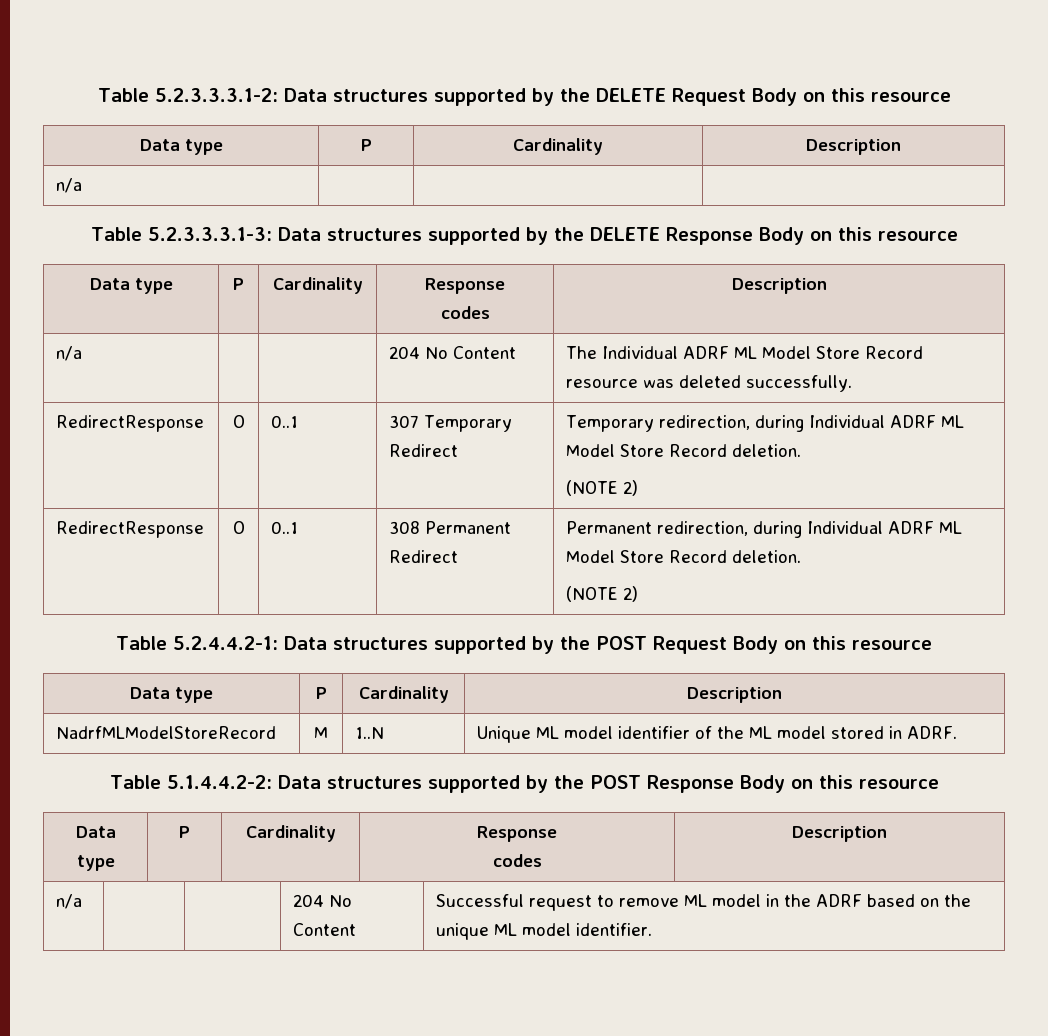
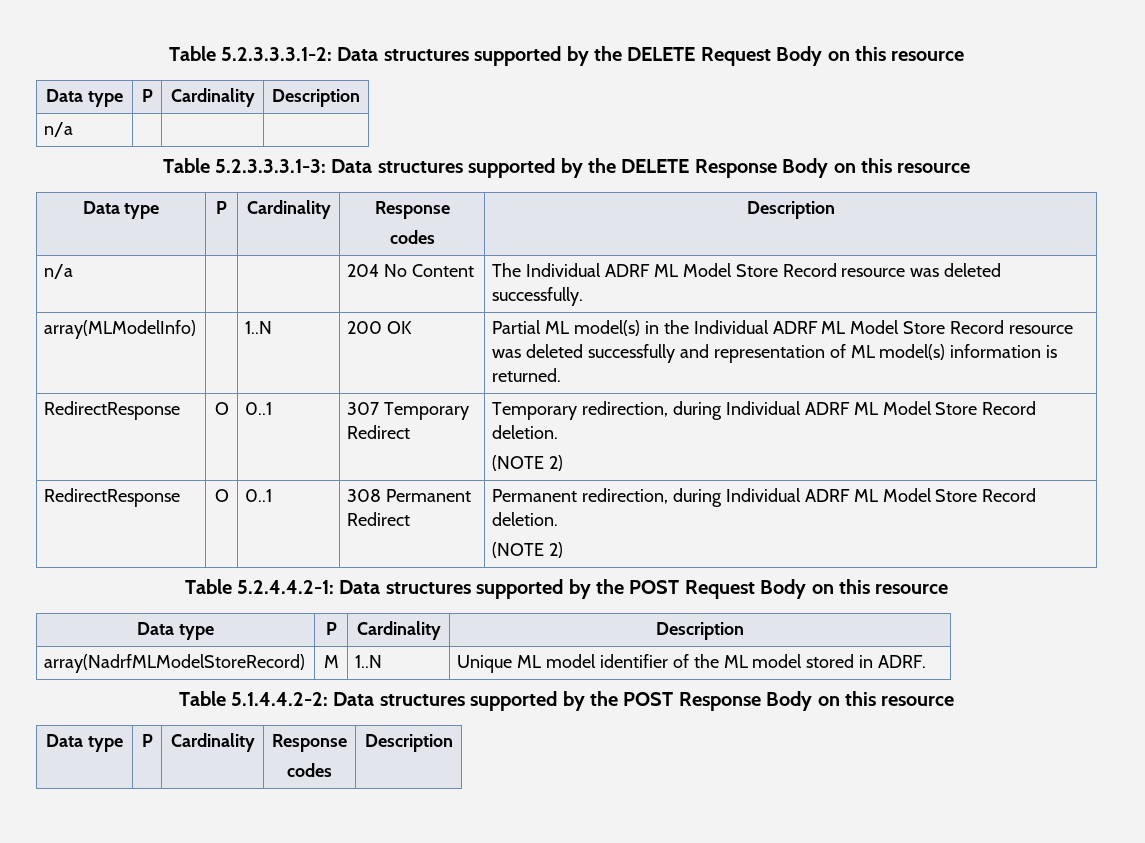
(853, 383) none -> [44,320,197,339] [245,321,273,334] [347,321,413,334] [492,320,1073,336] [492,344,1058,363] [492,368,562,382] // array(MLModelInfo) | | 1..N | 200 OK | Partial ML model(s) in the Individual ADRF ML Model Store Record resource was deleted successfully and representation of ML model(s) information is returned.
[56,726,277,739] NadrfMLModelStoreRecord -> [44,654,306,673] array(NadrfMLModelStoreRecord)
[56,894,83,909] [293,894,353,907] [293,923,357,936] [436,894,972,911] [436,923,653,940] // n/a | | | 204 No Content | Successful request to remove ML model in the ADRF based on the unique ML model identifier. -> (453, 743) none

